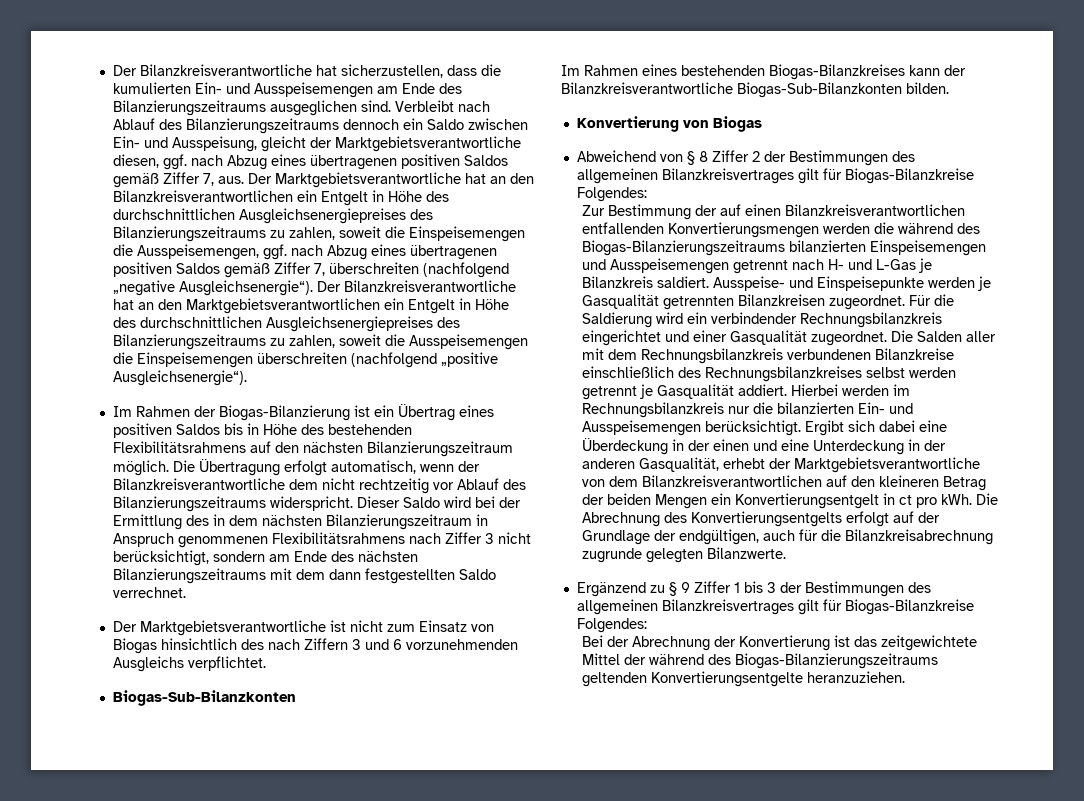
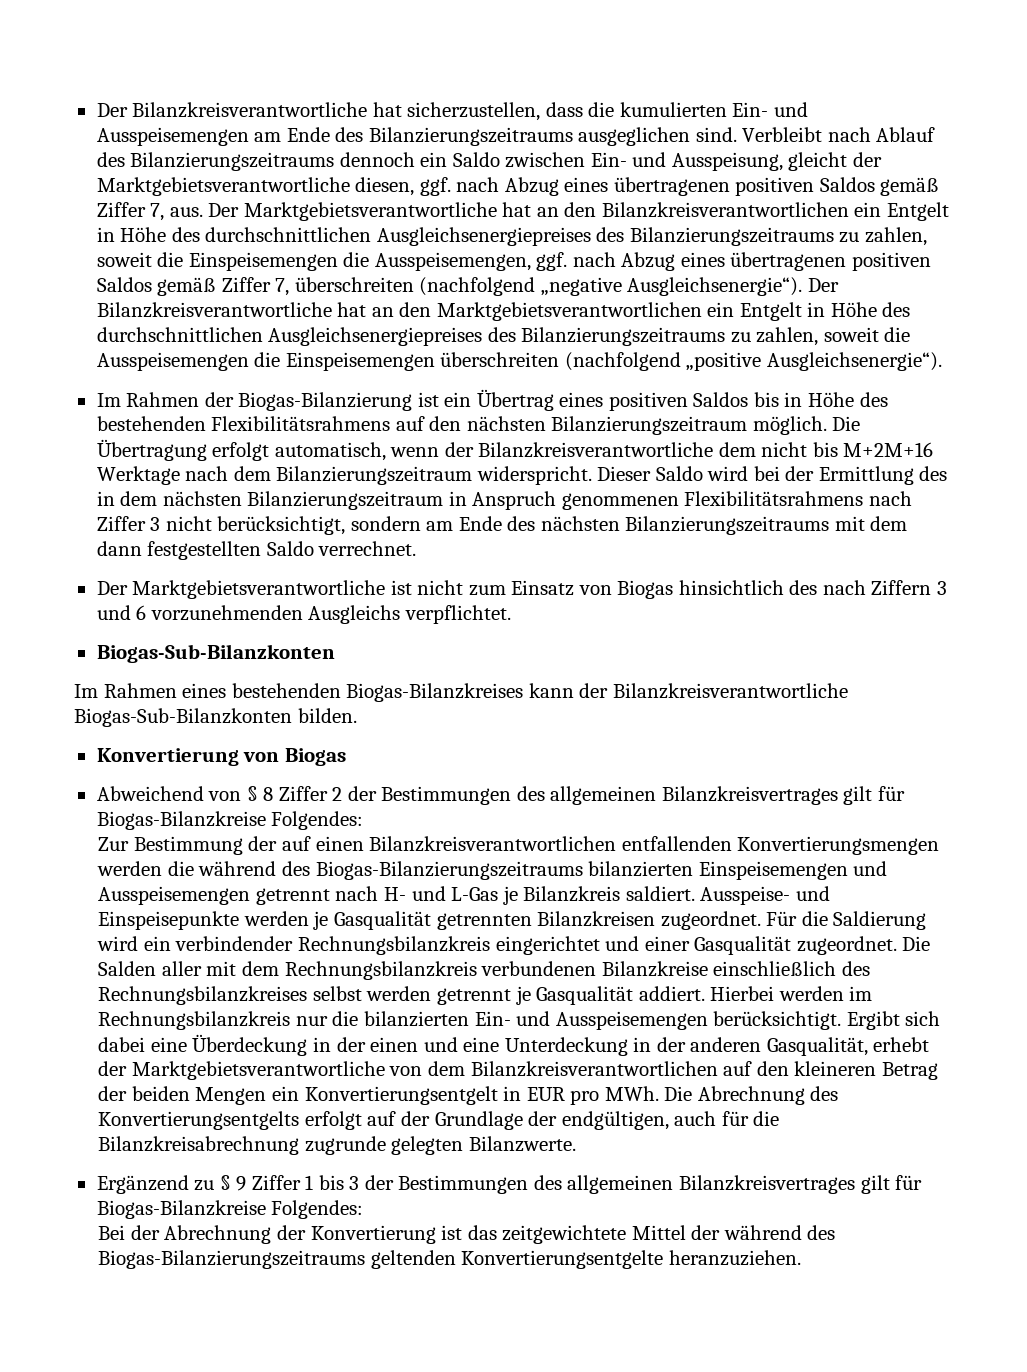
[358,478,526,494] [112,496,266,512] rechtzeitig vor Ablauf des Bilanzierungszeitraums -> [812,442,934,457] [96,466,473,485] bis M+2M+16 Werktage nach dem Bilanzierungszeitraum
[898,494,972,508] ct pro kWh. -> [526,1086,659,1105] EUR pro MWh.

